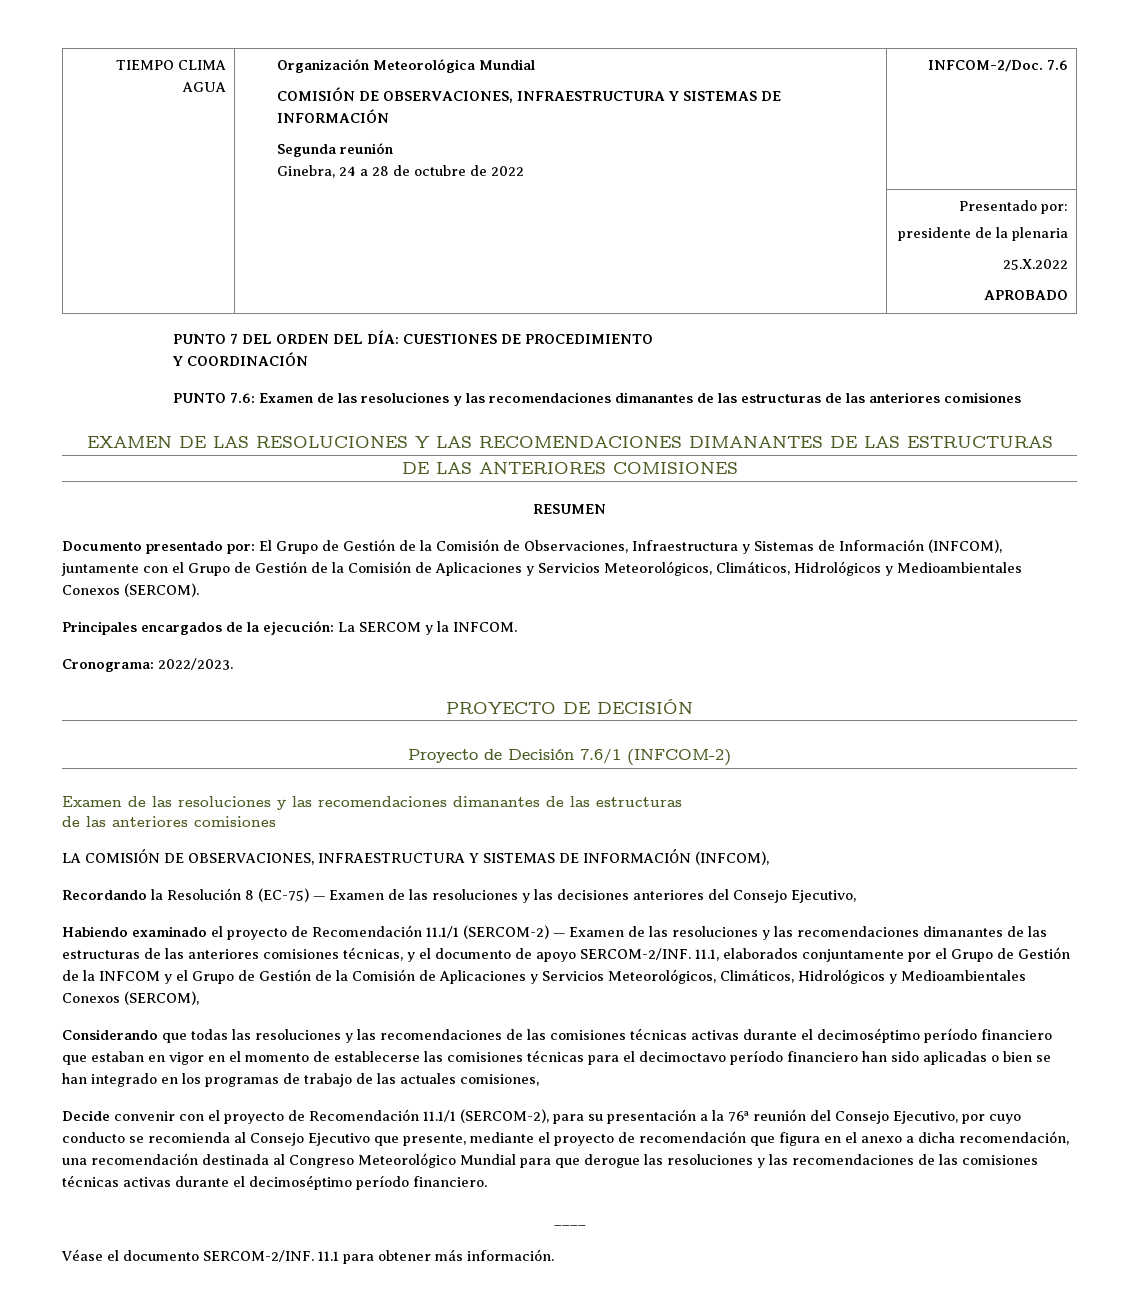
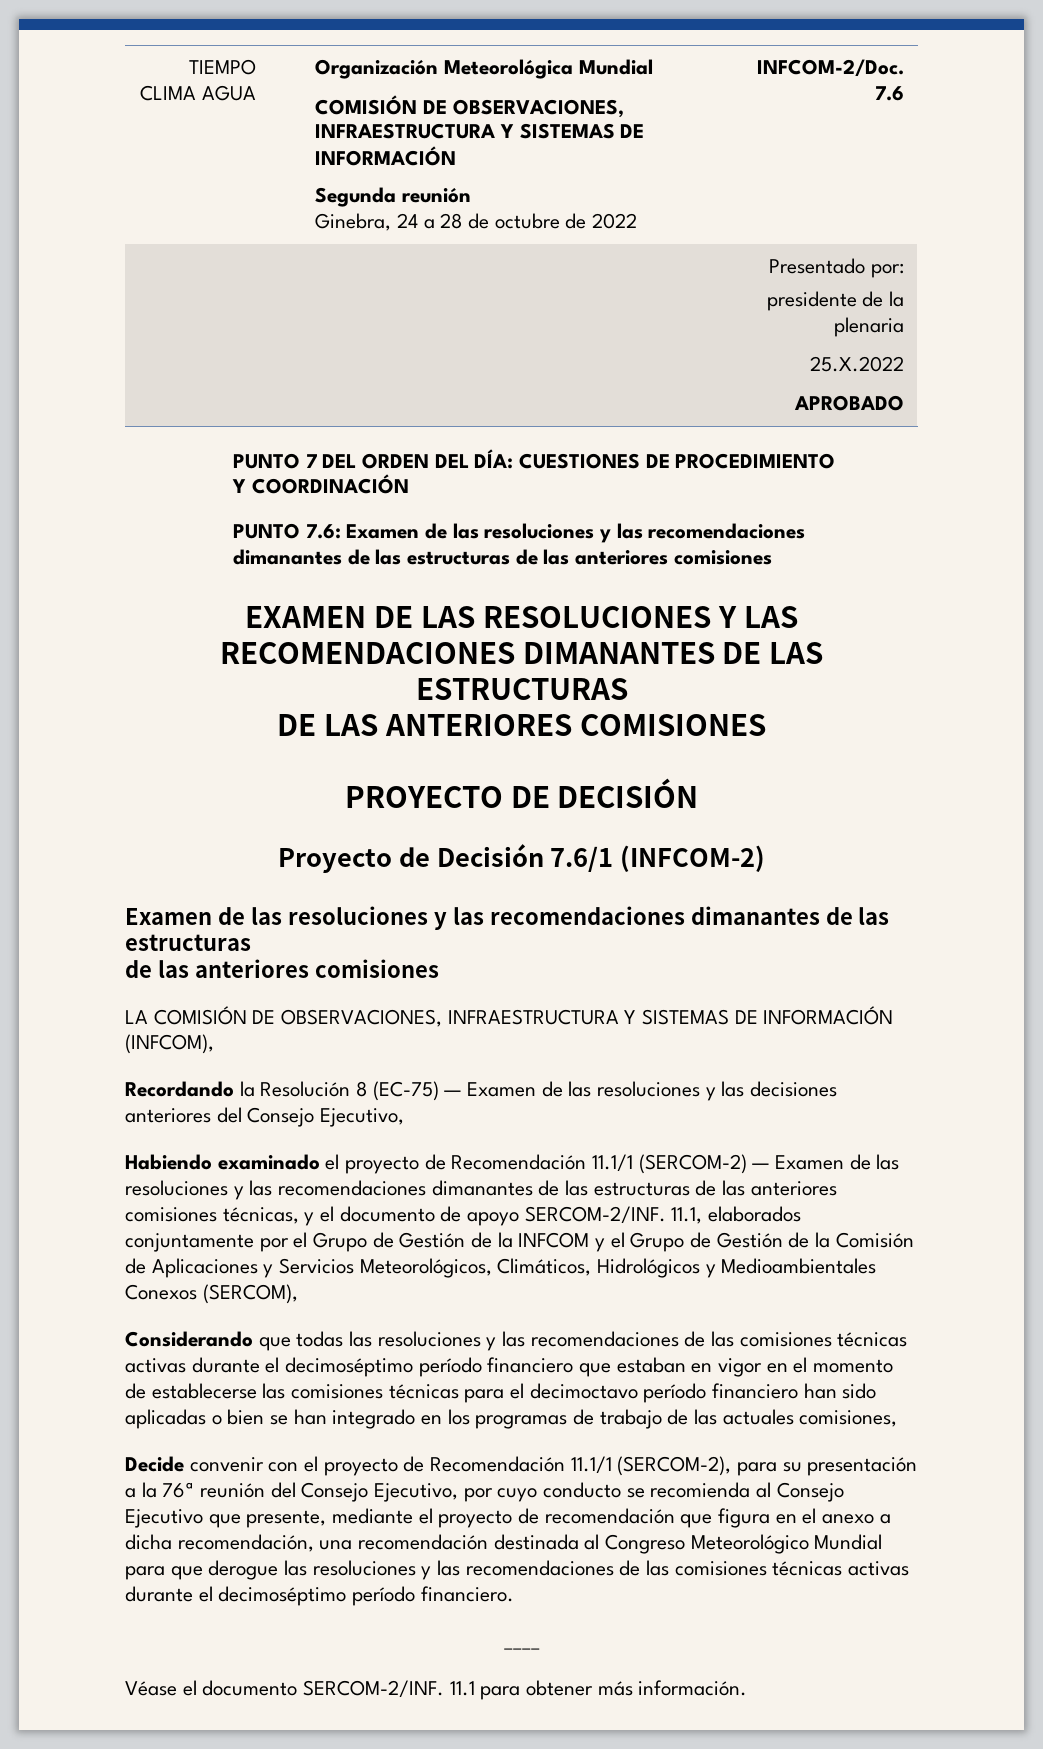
[533,504,606,514] [62,539,1002,554] [61,561,1022,576] [62,583,199,597] [62,621,517,635] [62,658,233,672] // RESUMEN // Documento presentado por: El Grupo de Gestión de la Comisión de Observaciones, Infraestructura y Sistemas de Información (INFCOM), juntamente con el Grupo de Gestión de la Comisión de Aplicaciones y Servicios Meteorológicos, Climáticos, Hidrológicos y Medioambientales Conexos (SERCOM). // Principales encargados de la ejecución: La SERCOM y la INFCOM. // Cronograma: 2022/2023. -> (766, 725) none

